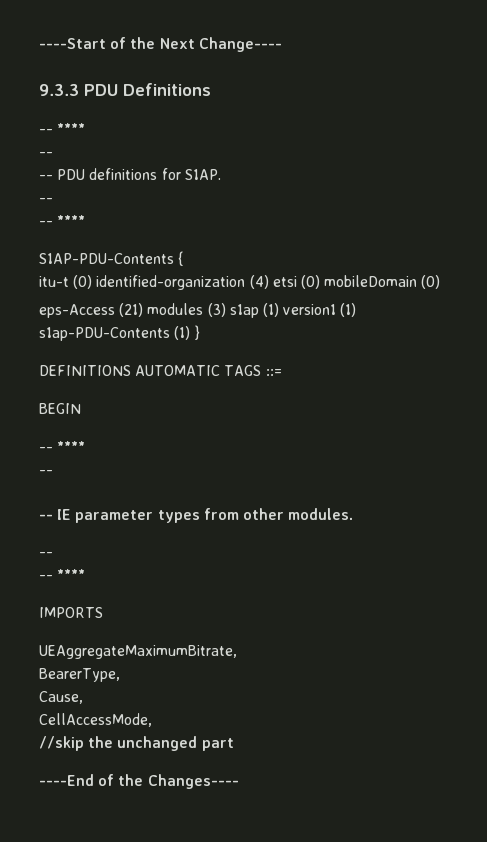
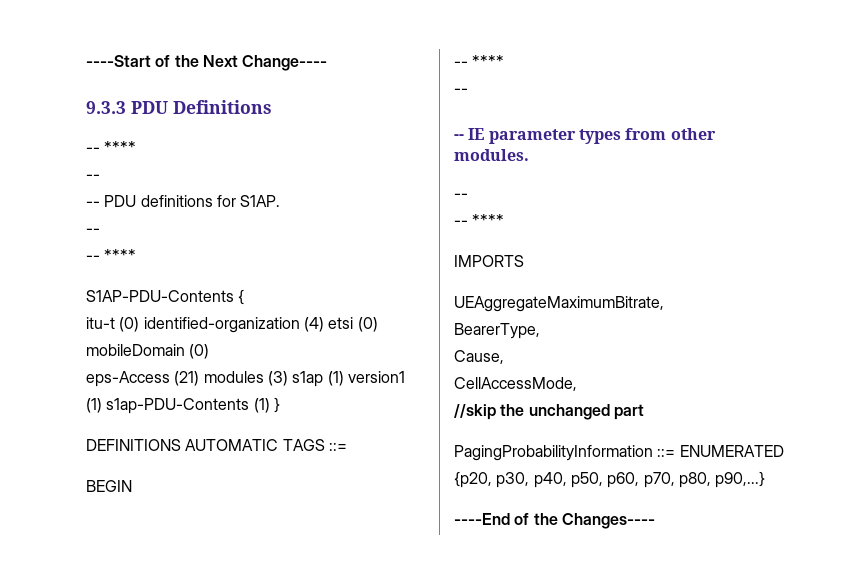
(234, 744) none -> [454,445,784,461] [454,471,766,488] // PagingProbabilityInformation ::= ENUMERATED {p20, p30, p40, p50, p60, p70, p80, p90,...}

